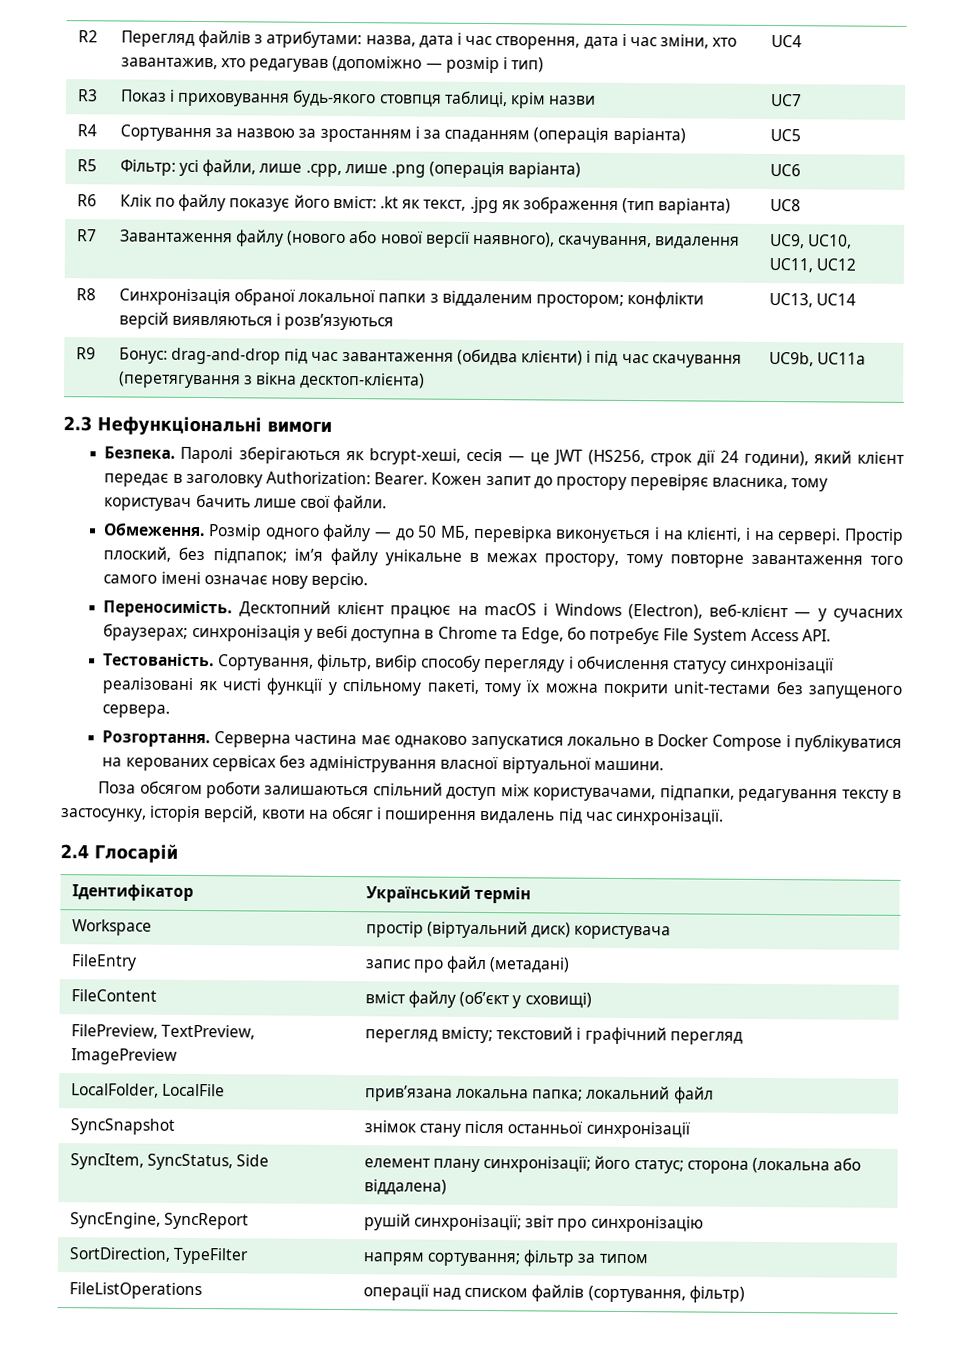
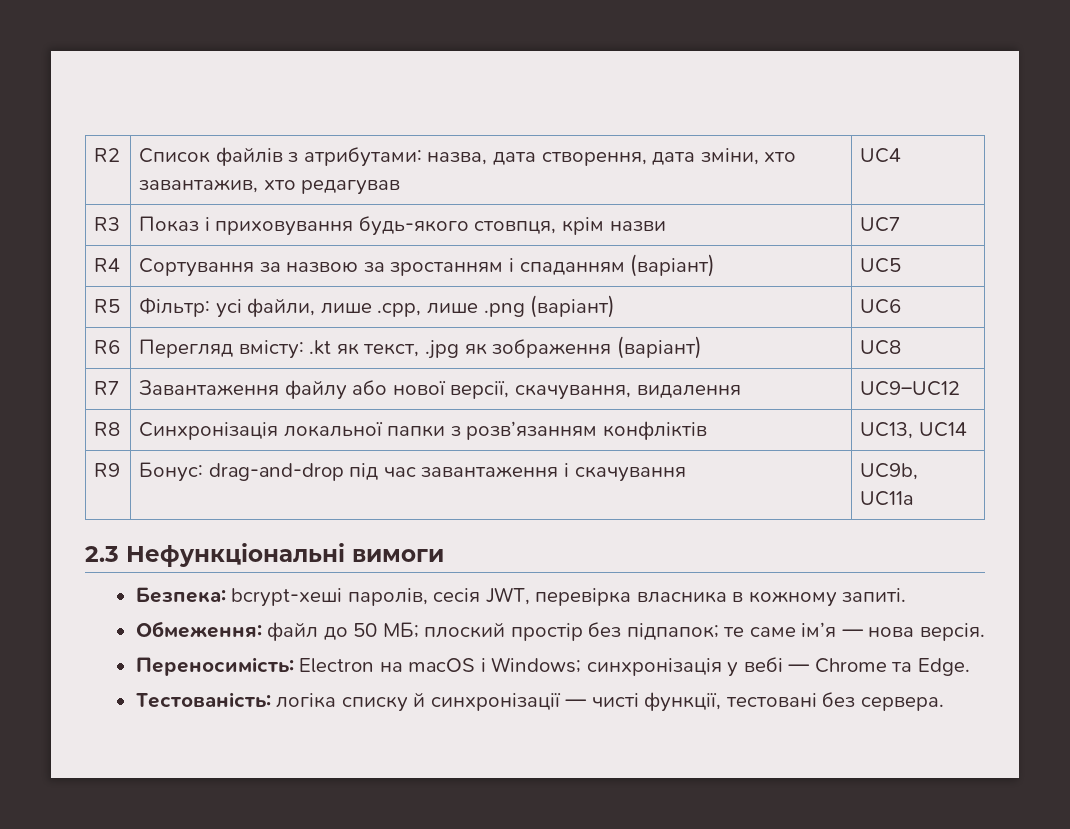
[120,30,195,47] Перегляд -> [139,148,211,163] Список
[457,32,657,50] і час створення, дата і час -> [541,152,696,166] створення, дата
[332,55,545,74] (допоміжно — розмір і тип) -> (401, 187) none
[378,90,508,108] стовпця таблиці, -> [474,221,557,234] стовпця,
[423,127,686,145] за спаданням (операція варіанта) -> [519,254,716,277] спаданням (варіант)
[429,161,582,179] (операція варіанта) -> [530,295,616,318] (варіант)
[119,193,377,212] Клік по файлу показує його вміст: -> [139,339,304,359] Перегляд вмісту:
[622,197,732,215] (тип варіанта) -> [616,336,702,359] (варіант)
[287,230,347,247] (нового -> (347, 390) none
[425,231,556,248] версії наявного), -> [450,381,510,399] версії,
[769,233,853,249] [768,257,857,273] UC9, UC10, UC11, UC12 -> [860,381,961,396] UC9–UC12
[234,288,297,306] обраної -> (279, 431) none
[441,290,705,309] [118,311,395,331] віддаленим простором; конфлікти версій виявляються і розв’язуються -> [466,421,708,440] розв’язанням конфліктів
[456,348,742,368] [118,371,426,389] (обидва клієнти) і під час скачування (перетягування з вікна десктоп-клієнта) -> [564,463,686,482] і скачування
[104,446,905,467] [104,471,829,492] [104,493,388,513] [103,522,904,545] [103,546,903,568] [103,571,369,590] [103,600,903,622] [103,623,832,645] [103,653,836,675] [102,677,902,699] [102,704,171,718] [102,730,903,752] [102,754,664,774] [98,780,903,803] [60,805,725,826] [60,843,178,863] [71,884,194,901] [365,885,532,904] [71,919,152,936] [365,920,672,940] [70,954,137,971] [364,955,571,974] [70,989,157,1002] [364,990,592,1009] [70,1024,256,1040] [70,1048,178,1065] [364,1026,743,1045] [70,1083,226,1098] [364,1085,714,1104] [69,1118,175,1135] [363,1120,691,1139] [69,1153,270,1171] [363,1155,862,1174] [363,1179,447,1195] [69,1212,250,1230] [363,1213,704,1233] [68,1247,250,1265] [362,1249,648,1267] [68,1282,202,1300] [362,1284,745,1303] Безпека. Паролі зберігаються як bcrypt-хеші, сесія — це JWT (HS256, строк дії 24 години), який клієнт передає в заголовку Authorization: Bearer. Кожен запит до простору перевіряє власника, тому користувач бачить лише свої файли. // Обмеження. Розмір одного файлу — до 50 МБ, перевірка виконується і на клієнті, і на сервері. Простір плоский, без підпапок; ім’я файлу унікальне в межах простору, тому повторне завантаження того самого імені означає нову версію. // Переносимість. Десктопний клієнт працює на macOS і Windows (Electron), веб-клієнт — у сучасних браузерах; синхронізація у вебі доступна в Chrome та Edge, бо потребує File System Access API. // Тестованість. Сортування, фільтр, вибір способу перегляду і обчислення статусу синхронізації реалізовані як чисті функції у спільному пакеті, тому їх можна покрити unit-тестами без запущеного сервера. // Розгортання. Серверна частина має однаково запускатися локально в Docker Compose і публікуватися на керованих сервісах без адміністрування власної віртуальної машини. // Поза обсягом роботи залишаються спільний доступ між користувачами, підпапки, редагування тексту в застосунку, історія версій, квоти на обсяг і поширення видалень під час синхронізації. // 2.4 Глосарій // Ідентифікатор | Український термін // Workspace | простір (віртуальний диск) користувача // FileEntry | запис про файл (метадані) // FileContent | вміст файлу (об’єкт у сховищі) // FilePreview, TextPreview, ImagePreview | перегляд вмісту; текстовий і графічний перегляд // LocalFolder, LocalFile | прив’язана локальна папка; локальний файл // SyncSnapshot | знімок стану після останньої синхронізації // SyncItem, SyncStatus, Side | елемент плану синхронізації; його статус; сторона (локальна або віддалена) // SyncEngine, SyncReport | рушій синхронізації; звіт про синхронізацію // SortDirection, TypeFilter | напрям сортування; фільтр за типом // FileListOperations | операції над списком файлів (сортування, фільтр) -> [135,587,907,607] [135,621,985,641] [135,657,970,677] [135,692,944,712] Безпека: bcrypt-хеші паролів, сесія JWT, перевірка власника в кожному запиті. // Обмеження: файл до 50 МБ; плоский простір без підпапок; те саме ім’я — нова версія. // Переносимість: Electron на macOS і Windows; синхронізація у вебі — Chrome та Edge. // Тестованість: логіка списку й синхронізації — чисті функції, тестовані без сервера.

